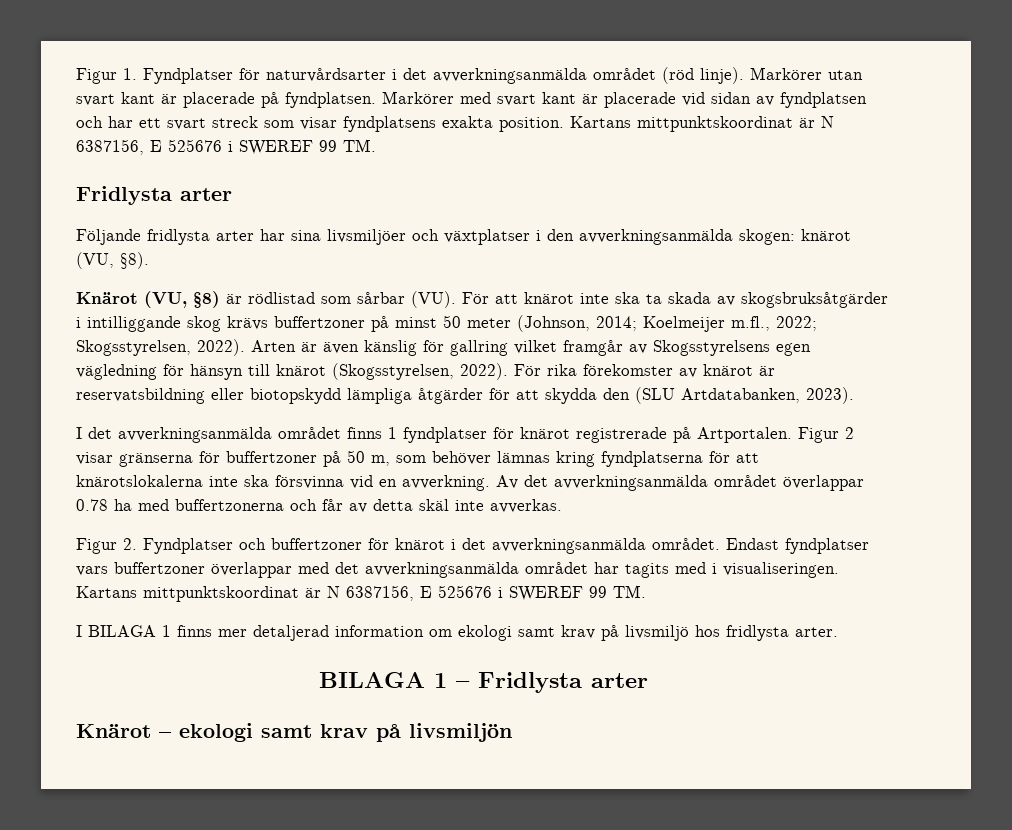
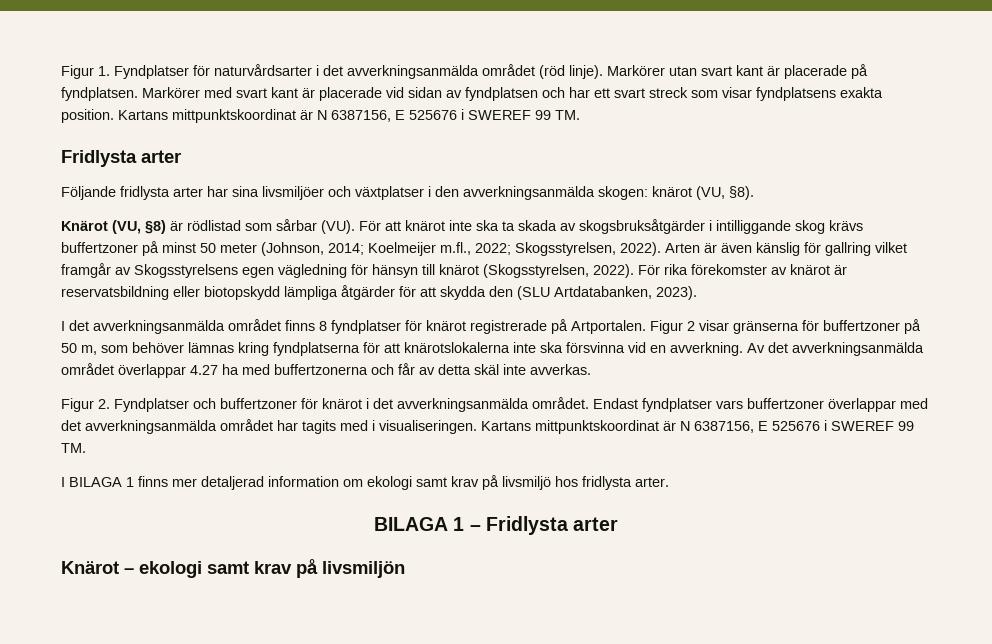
[388,427,397,439] 1 -> [319,321,327,331] 8
[76,499,108,511] 0.78 -> [190,365,218,375] 4.27

